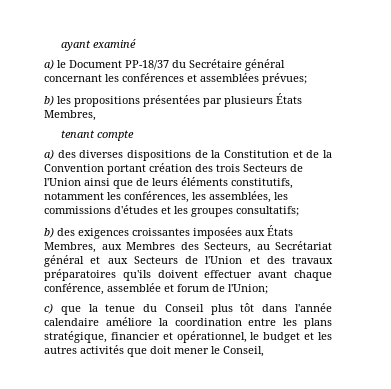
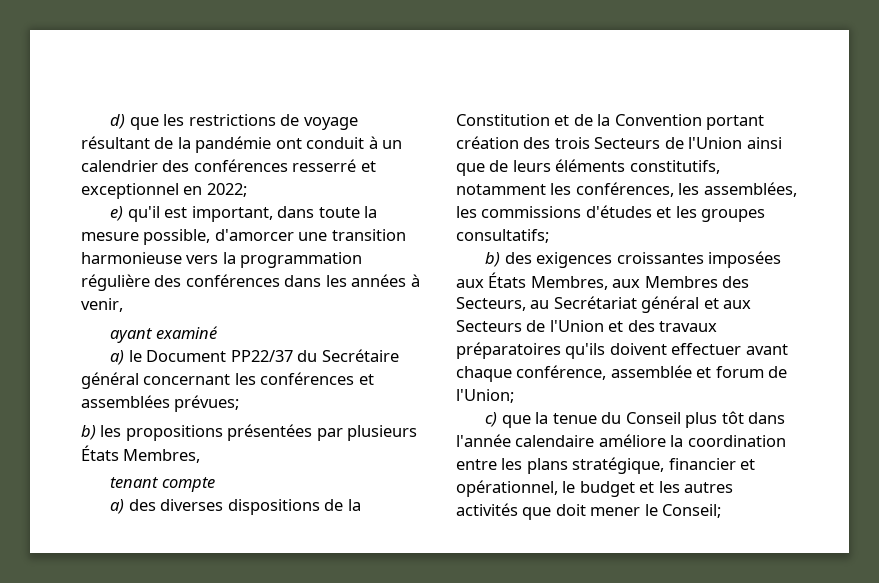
(60, 45) none -> [110,114,358,130] [81,136,403,153] [81,159,376,172] [81,183,247,199] [110,206,378,222] [81,229,406,245] [81,252,363,268] [81,274,420,291] [81,298,123,312] d) que les restrictions de voyage résultant de la pandémie ont conduit à un calendrier des conférences resserré et exceptionnel en 2022; // e) qu'il est important, dans toute la mesure possible, d'amorcer une transition harmonieuse vers la programmation régulière des conférences dans les années à venir, //
[125,60,169,70] PP-18/37 -> [230,350,293,362] PP22/37
[223,346,264,357] Conseil, -> [662,504,722,518] Conseil;

